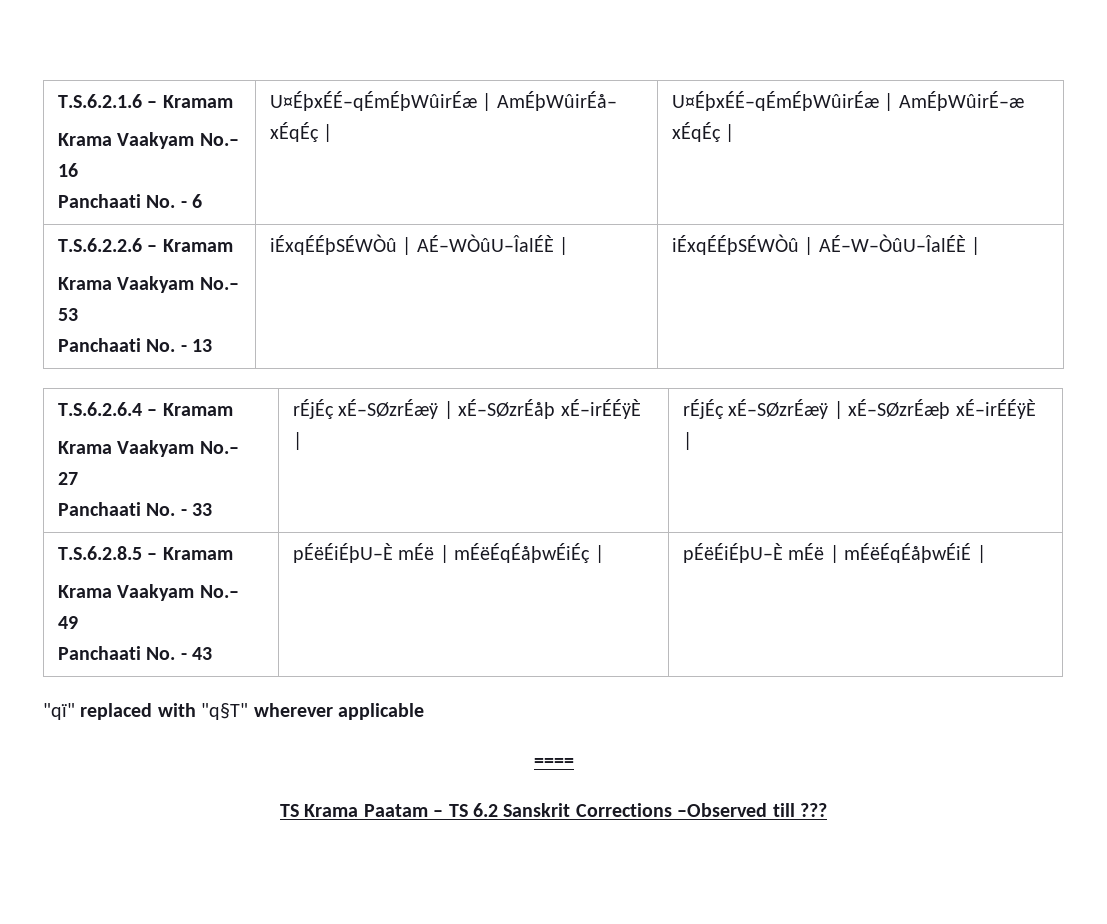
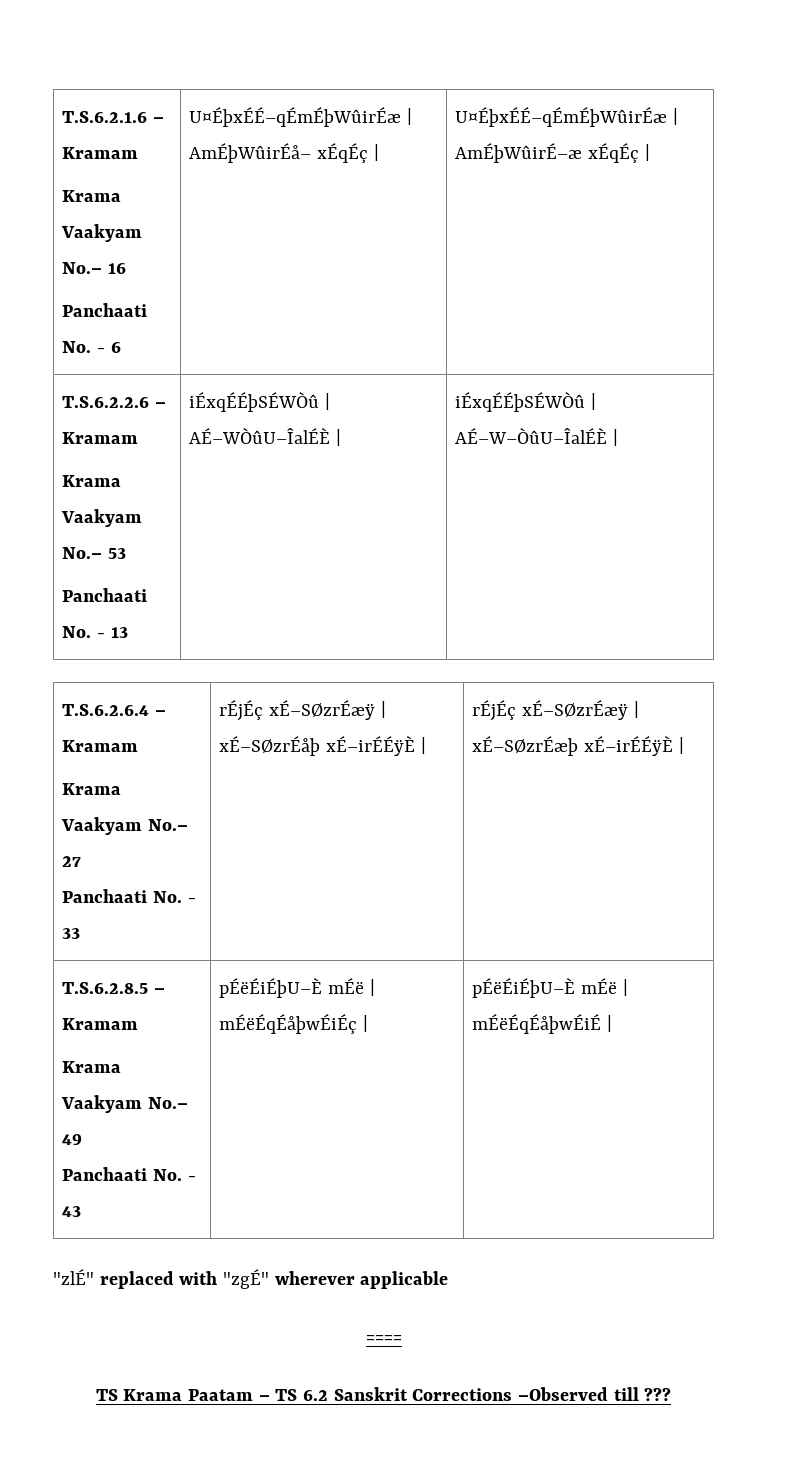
[43,703,75,720] "qï" -> [53,1269,94,1285] "zlÉ"
[201,703,249,720] "q§T" -> [223,1269,270,1289] "zgÉ"

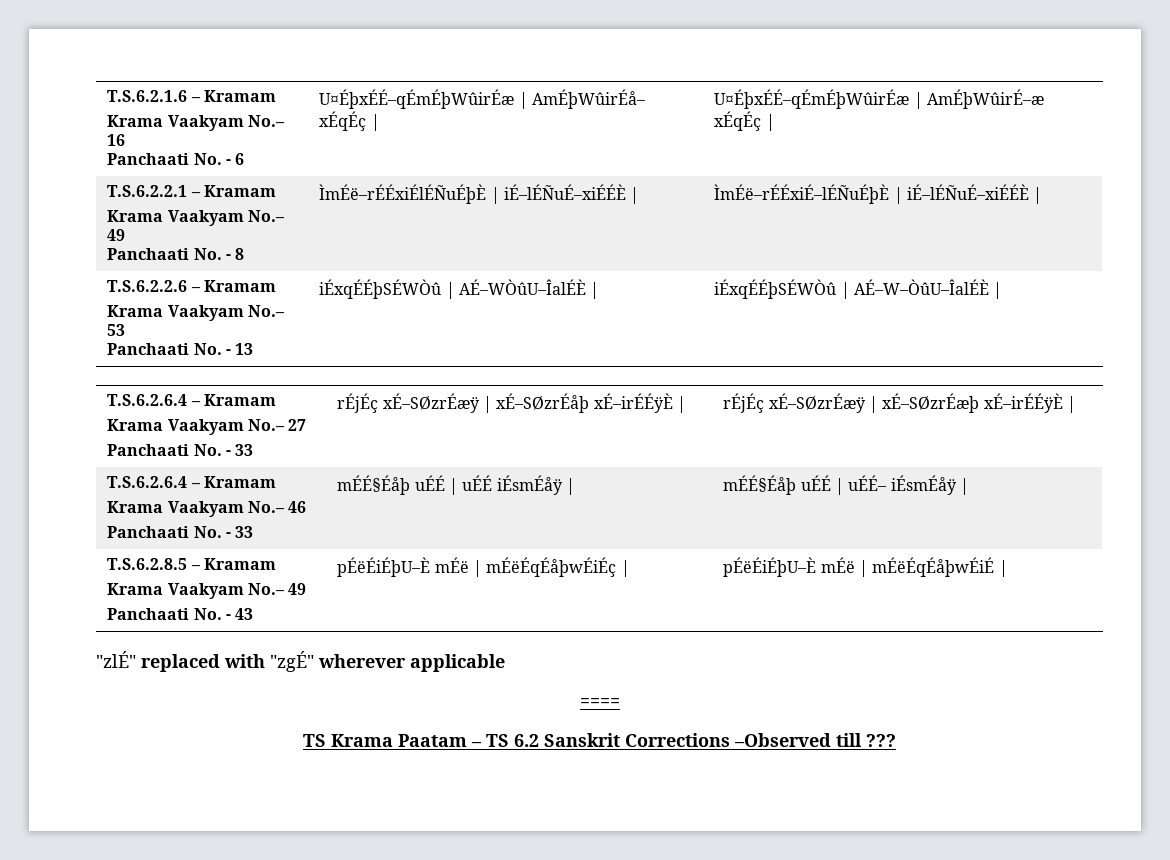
(650, 152) none -> [107,185,276,197] [107,210,285,226] [107,229,126,241] [107,248,245,260] [319,184,640,204] [714,184,1043,204] // T.S.6.2.2.1 – Kramam // Krama Vaakyam No.– 49 // Panchaati No. - 8 | ÌmÉë–rÉÉxiÉlÉÑuÉþÈ | iÉ–lÉÑuÉ–xiÉÉÈ | | ÌmÉë–rÉÉxiÉ–lÉÑuÉþÈ | iÉ–lÉÑuÉ–xiÉÉÈ |
(684, 745) none -> [107,476,276,488] [107,501,307,517] [107,526,254,538] [337,475,575,495] [723,475,969,495] // T.S.6.2.6.4 – Kramam // Krama Vaakyam No.– 46 // Panchaati No. - 33 | mÉÉ§Éåþ uÉÉ | uÉÉ iÉsmÉåÿ | | mÉÉ§Éåþ uÉÉ | uÉÉ– iÉsmÉåÿ |

